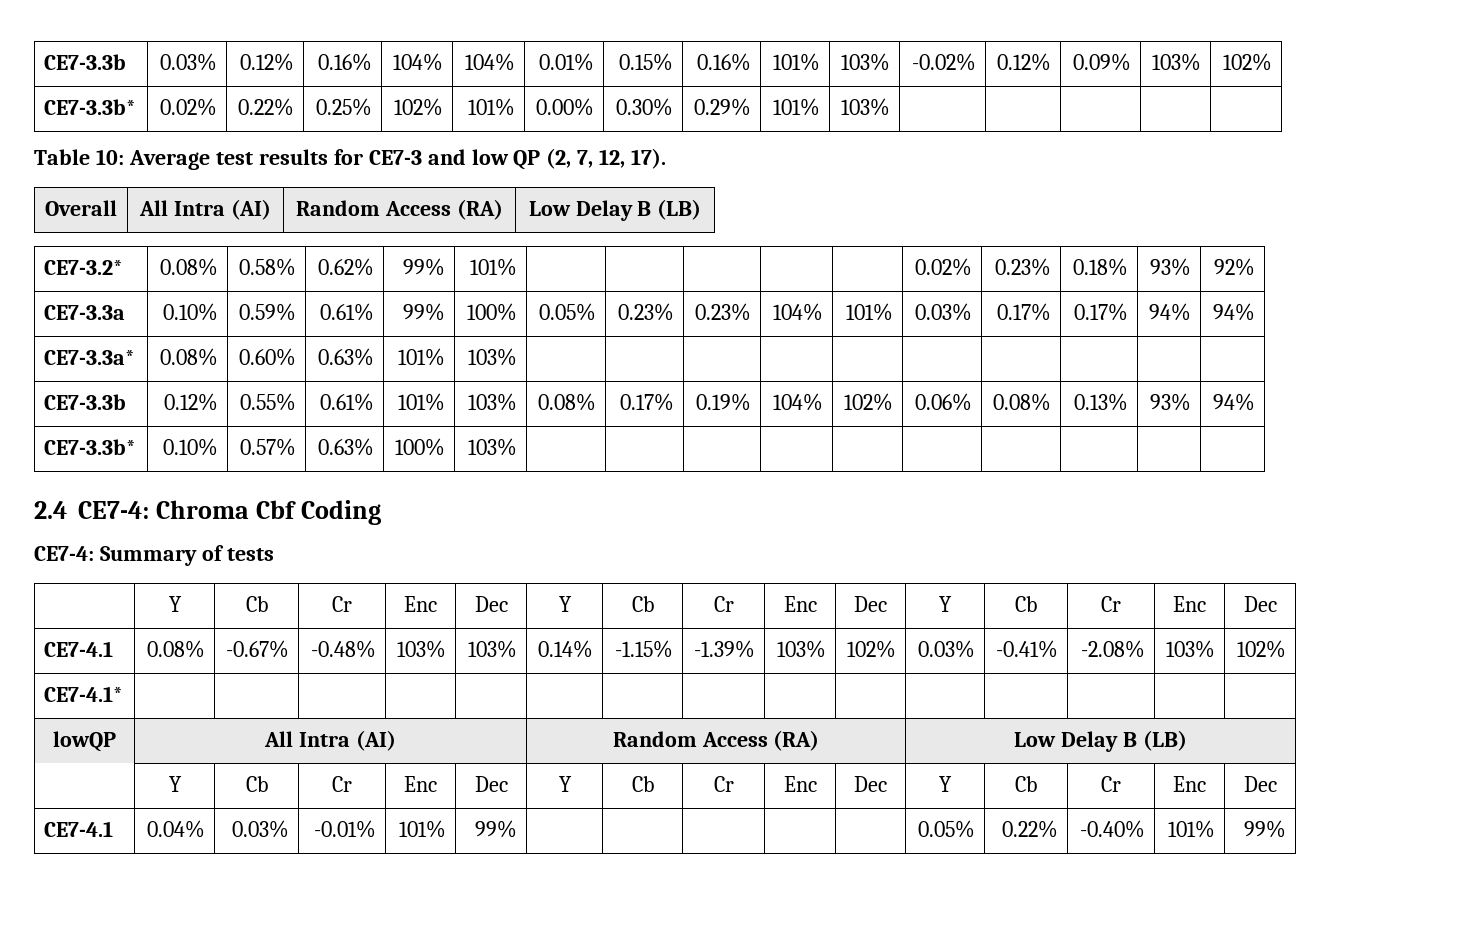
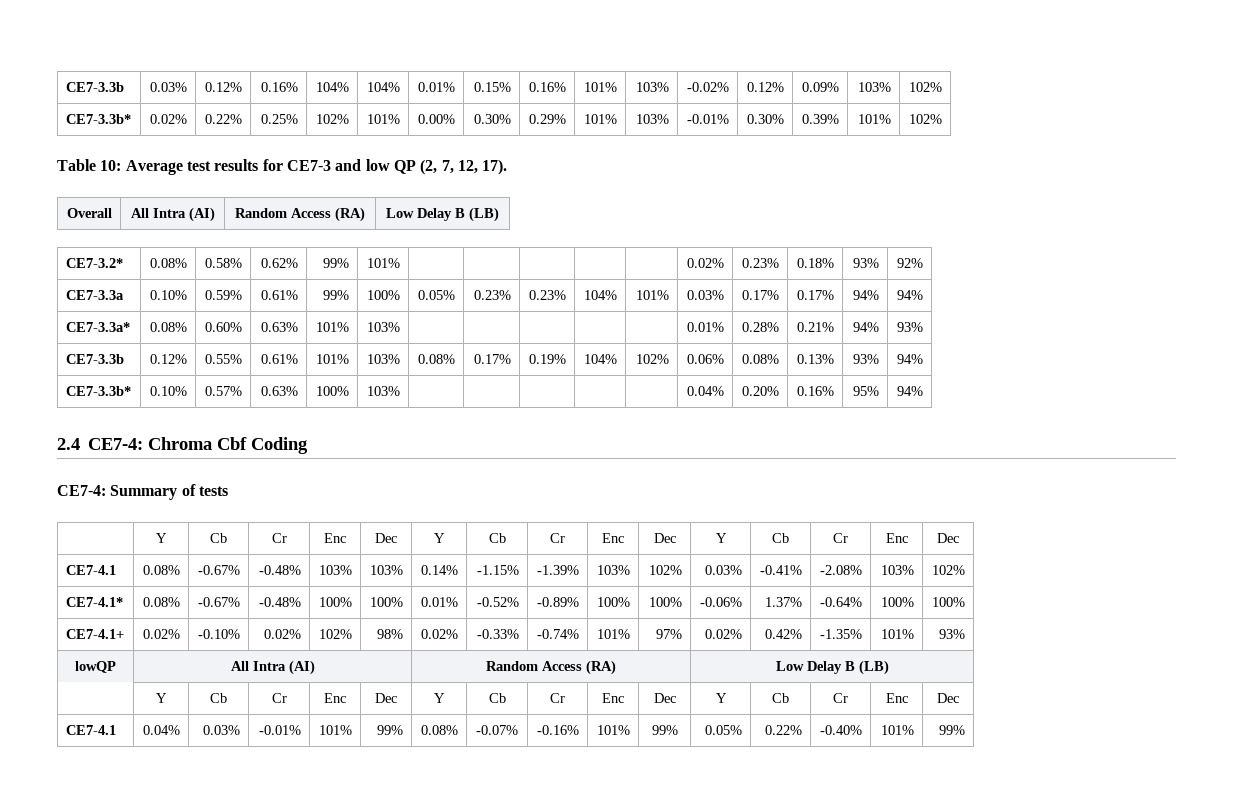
(890, 107) | | | | -> [687,114,730,124] [747,114,785,124] [802,114,840,124] [858,114,892,124] [909,114,943,124] -0.01% | 0.30% | 0.39% | 101% | 102%
(517, 357) | | | | -> [687,322,725,332] [742,322,780,332] [797,322,835,332] [853,322,880,332] [897,322,924,332] 0.01% | 0.28% | 0.21% | 94% | 93%
(517, 447) | | | | -> [687,386,725,396] [742,386,780,396] [797,386,835,396] [853,386,880,396] [897,386,924,396] 0.04% | 0.20% | 0.16% | 95% | 94%
(124, 694) | | | | | | | | | | | | | | -> [143,597,181,607] [198,597,241,607] [259,597,302,607] [319,597,353,607] [370,597,404,607] [421,597,459,607] [477,597,520,607] [537,597,580,607] [597,597,631,607] [649,597,683,607] [700,597,743,607] [765,597,803,607] [820,597,863,607] [881,597,915,607] [932,597,966,607] [65,629,124,639] [143,629,181,639] [198,629,241,639] [264,629,302,639] [319,629,353,639] [377,629,404,639] [421,629,459,639] [477,629,520,639] [537,629,580,639] [597,629,631,639] [656,629,683,639] [705,629,743,639] [765,629,803,639] [820,629,863,639] [881,629,915,639] [939,629,966,639] 0.08% | -0.67% | -0.48% | 100% | 100% | 0.01% | -0.52% | -0.89% | 100% | 100% | -0.06% | 1.37% | -0.64% | 100% | 100% // CE7-4.1+ | 0.02% | -0.10% | 0.02% | 102% | 98% | 0.02% | -0.33% | -0.74% | 101% | 97% | 0.02% | 0.42% | -1.35% | 101% | 93%
(517, 829) | | | | -> [420,725,458,735] [476,725,518,735] [536,725,579,735] [596,725,630,735] [651,725,678,735] 0.08% | -0.07% | -0.16% | 101% | 99%

